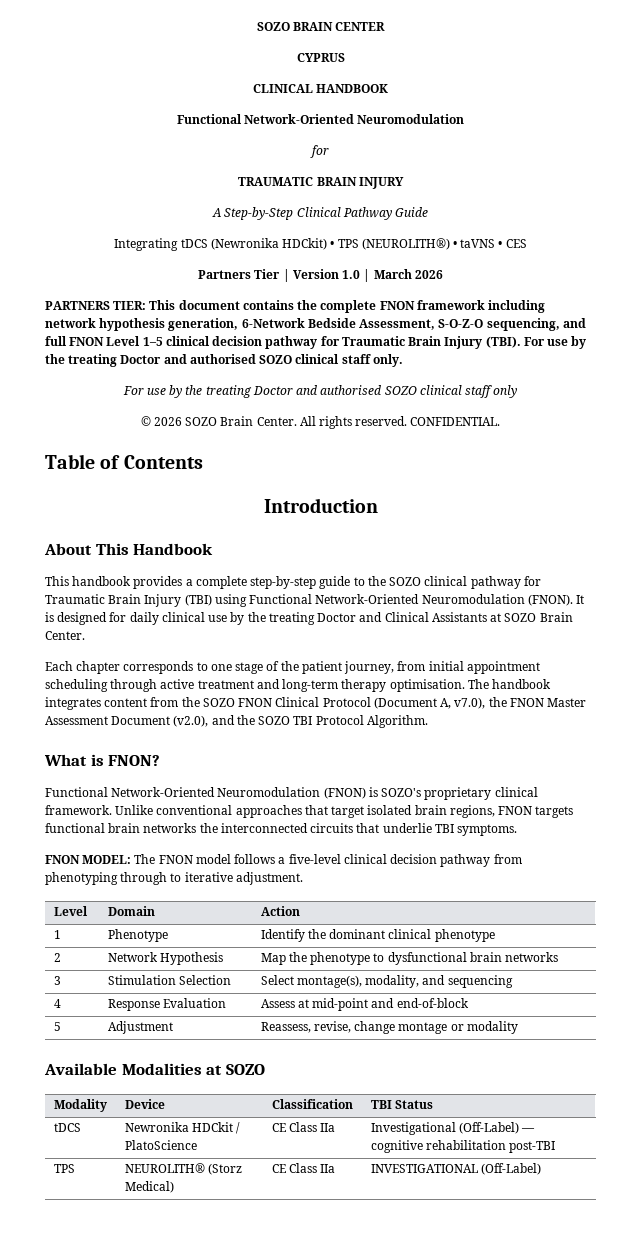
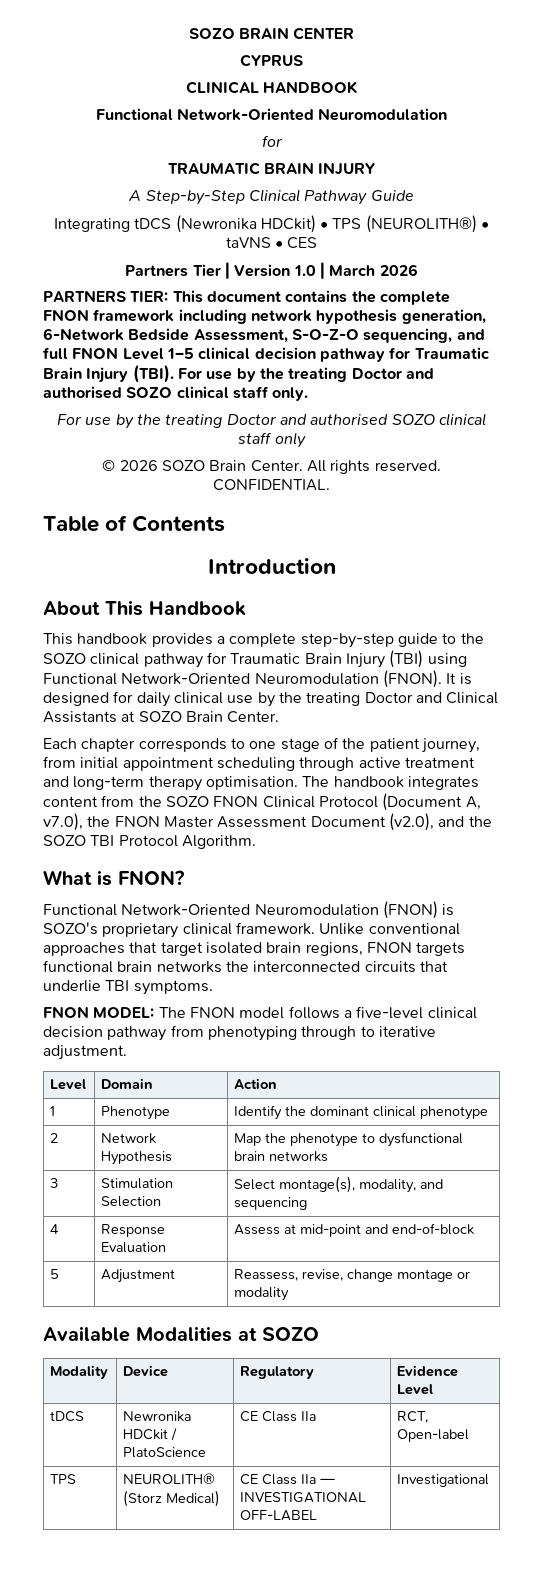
[271,1099,353,1109] [370,1100,433,1109] Classification | TBI Status -> [240,1366,315,1379] [397,1365,459,1377] [397,1384,434,1395] Regulatory | Evidence Level
[370,1122,536,1135] [370,1140,556,1153] Investigational (Off-Label) — cognitive rehabilitation post-TBI -> [397,1411,429,1423] [397,1429,470,1442] RCT, Open-label
[370,1163,541,1175] | INVESTIGATIONAL (Off-Label) -> [320,1478,336,1484] [240,1492,367,1503] [240,1510,318,1521] [397,1474,490,1487] — INVESTIGATIONAL OFF-LABEL | Investigational

